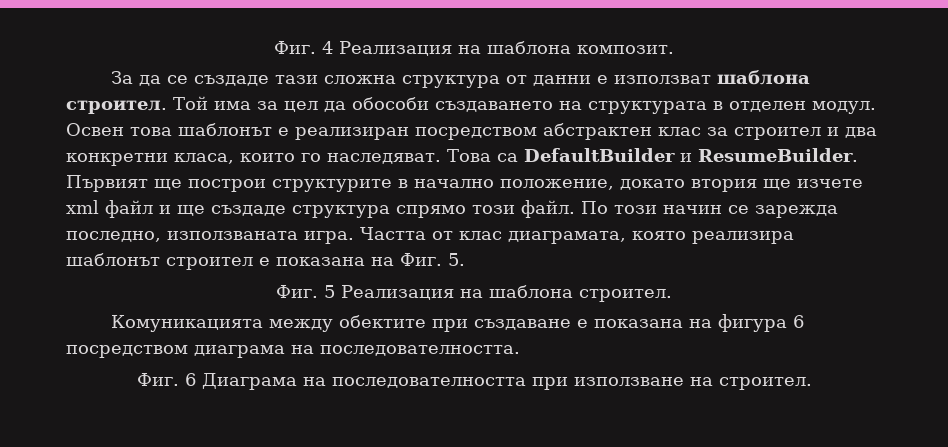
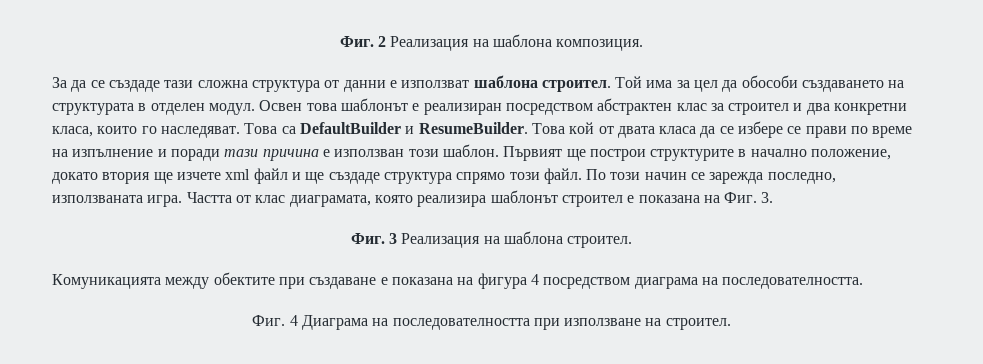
[274,41,674,56] Фиг. 4 Реализация на шаблона композит. -> [339,34,644,51] Фиг. 2 Реализация на шаблона композиция.
(858, 155) none -> [531,121,913,138] [52,144,499,161] Това кой от двата класа да се избере се прави по време на изпълнение и поради тази причина е използван този шаблон.
[448,253,465,266] [276,285,335,298] 5. // Фиг. 5 -> [761,192,774,203] [350,233,398,244] 3. // Фиг. 3
[792,315,804,328] 6 -> [530,274,539,285] 4
[184,373,196,386] 6 -> [289,315,298,326] 4

